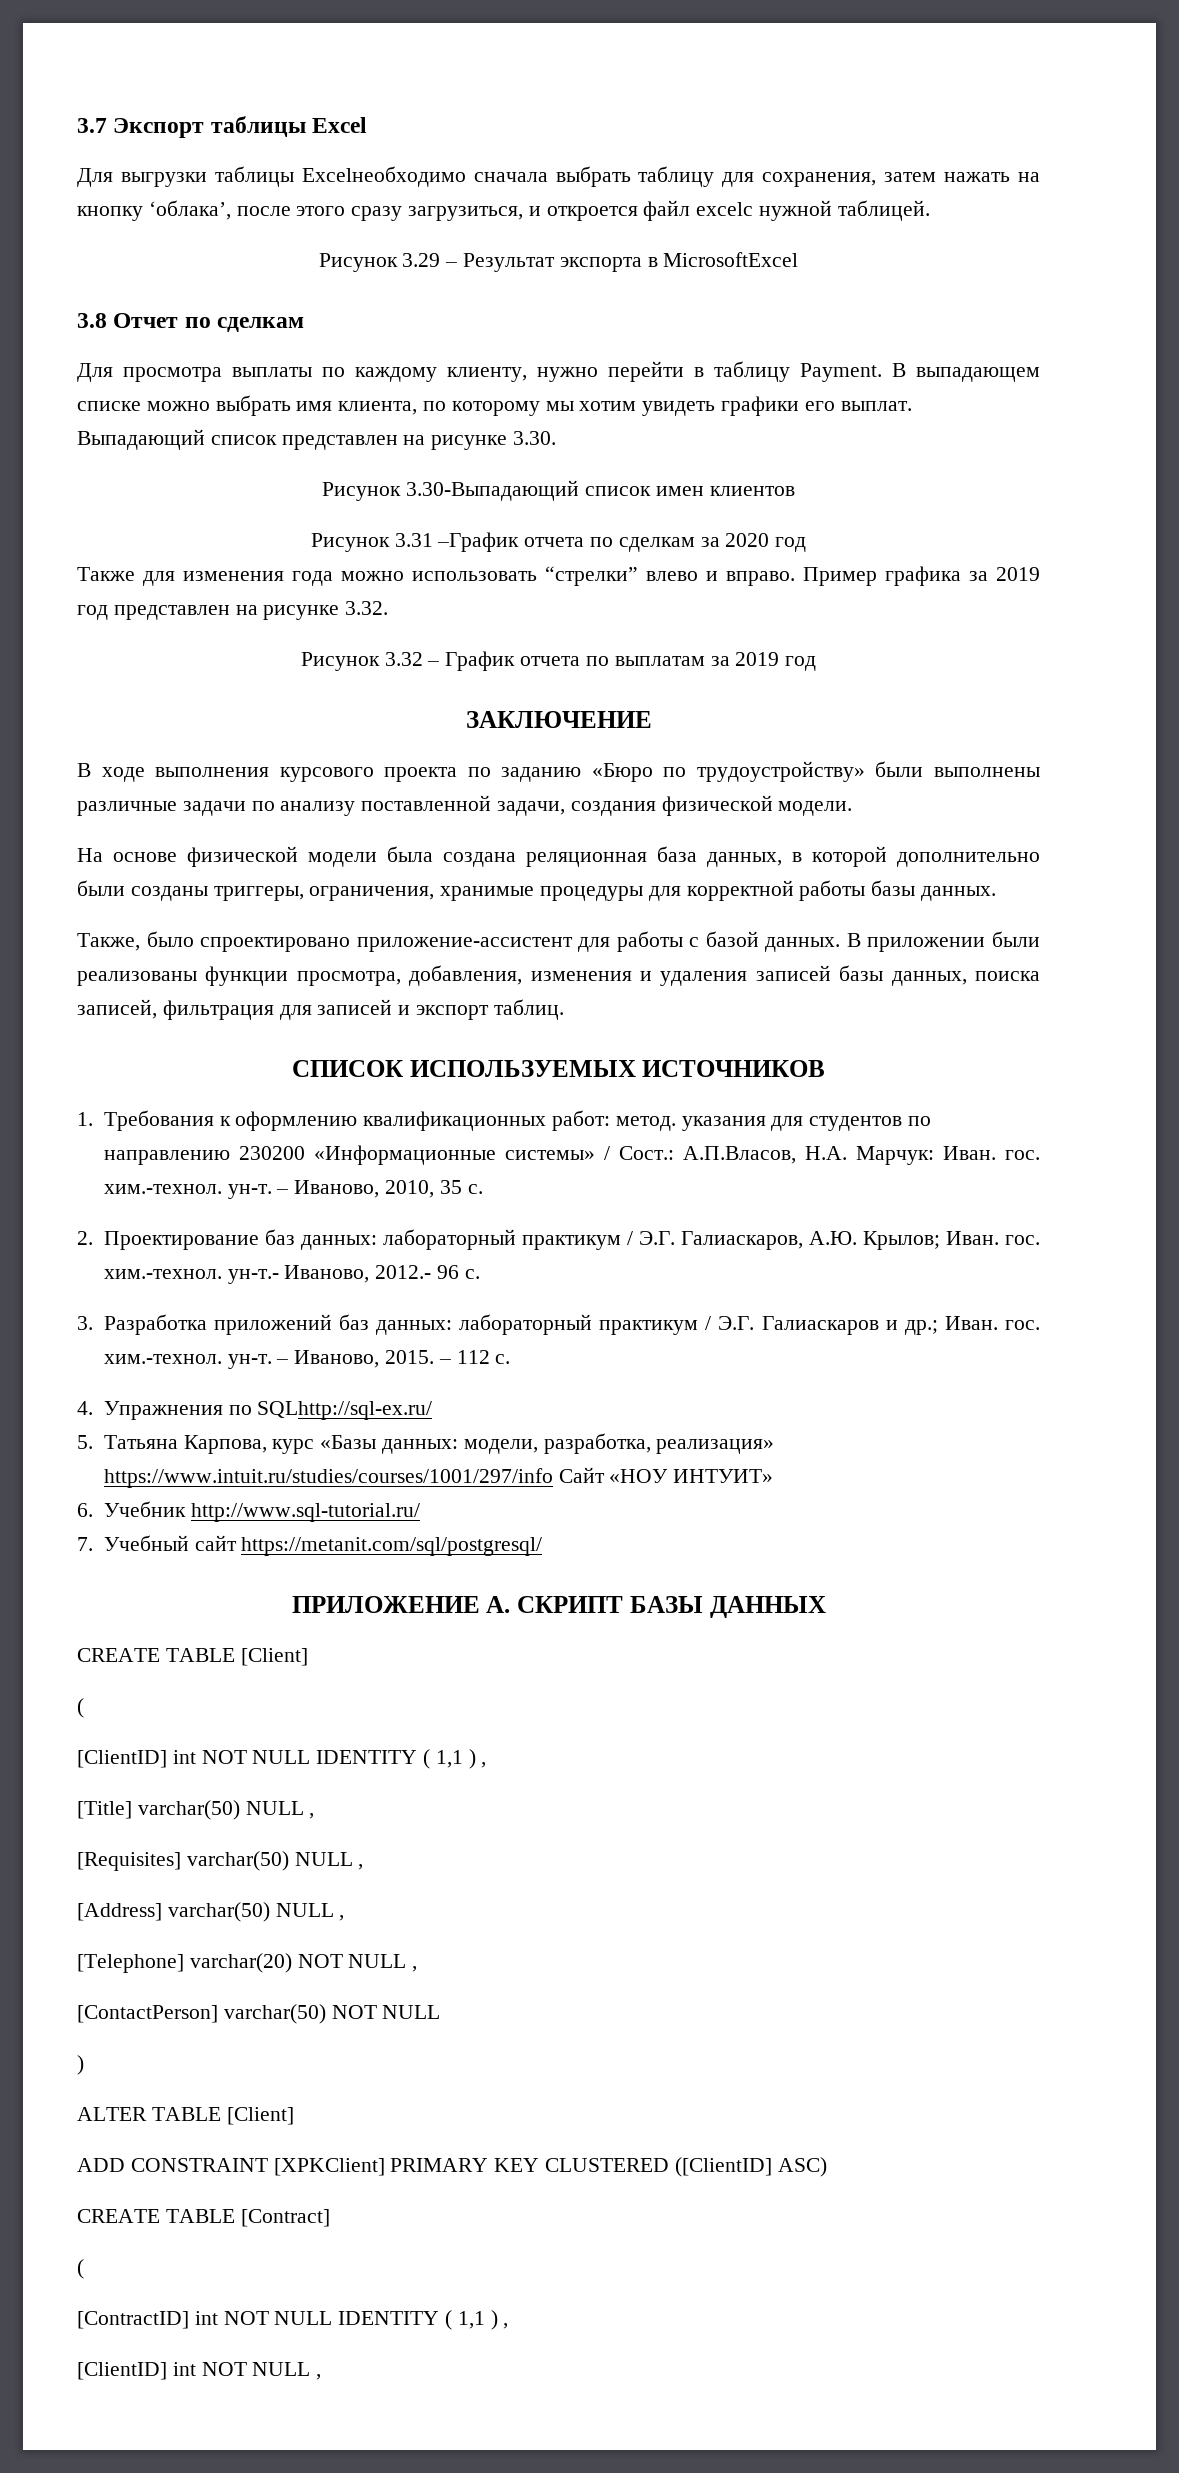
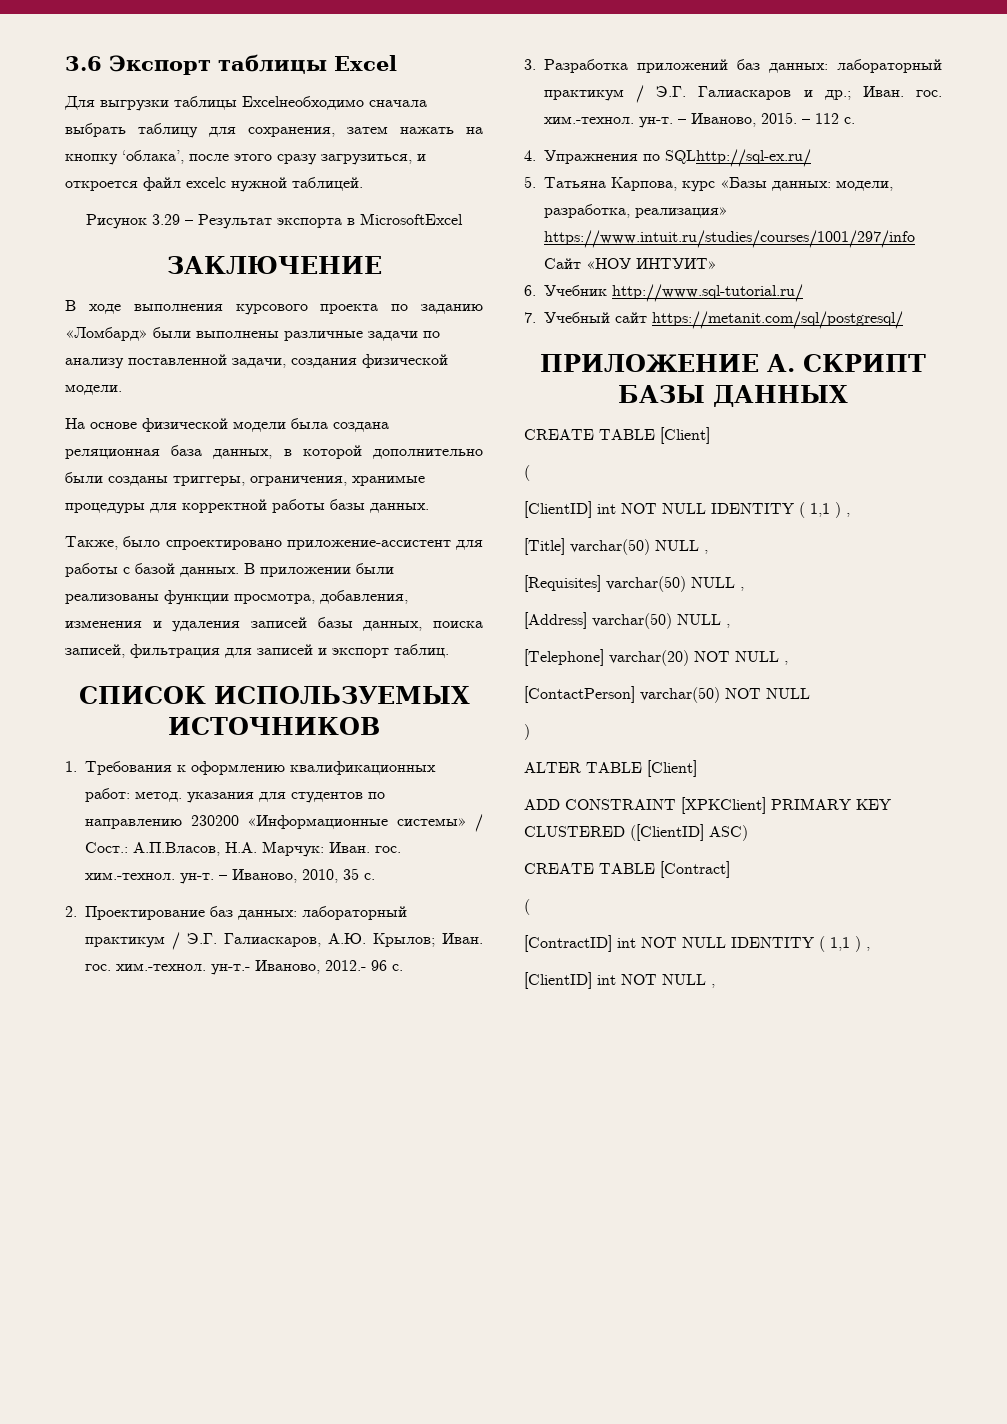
[77,118,107,133] 3.7 -> [65,56,102,71] 3.6
[77,313,305,332] [77,361,1040,382] [77,395,912,416] [77,429,557,450] [322,480,795,501] [310,532,807,552] [77,566,1040,586] [77,601,389,620] [300,651,817,671] // 3.8 Отчет по сделкам // Для просмотра выплаты по каждому клиенту, нужно перейти в таблицу Payment. В выпадающем списке можно выбрать имя клиента, по которому мы хотим увидеть графики его выплат. Выпадающий список представлен на рисунке 3.30. // Рисунок 3.30-Выпадающий список имен клиентов // Рисунок 3.31 –График отчета по сделкам за 2020 год // Также для изменения года можно использовать “стрелки” влево и вправо. Пример графика за 2019 год представлен на рисунке 3.32. // Рисунок 3.32 – График отчета по выплатам за 2019 год -> (463, 219) none
[591,761,865,782] «Бюро по трудоустройству» -> [65,327,148,341] «Ломбард»

